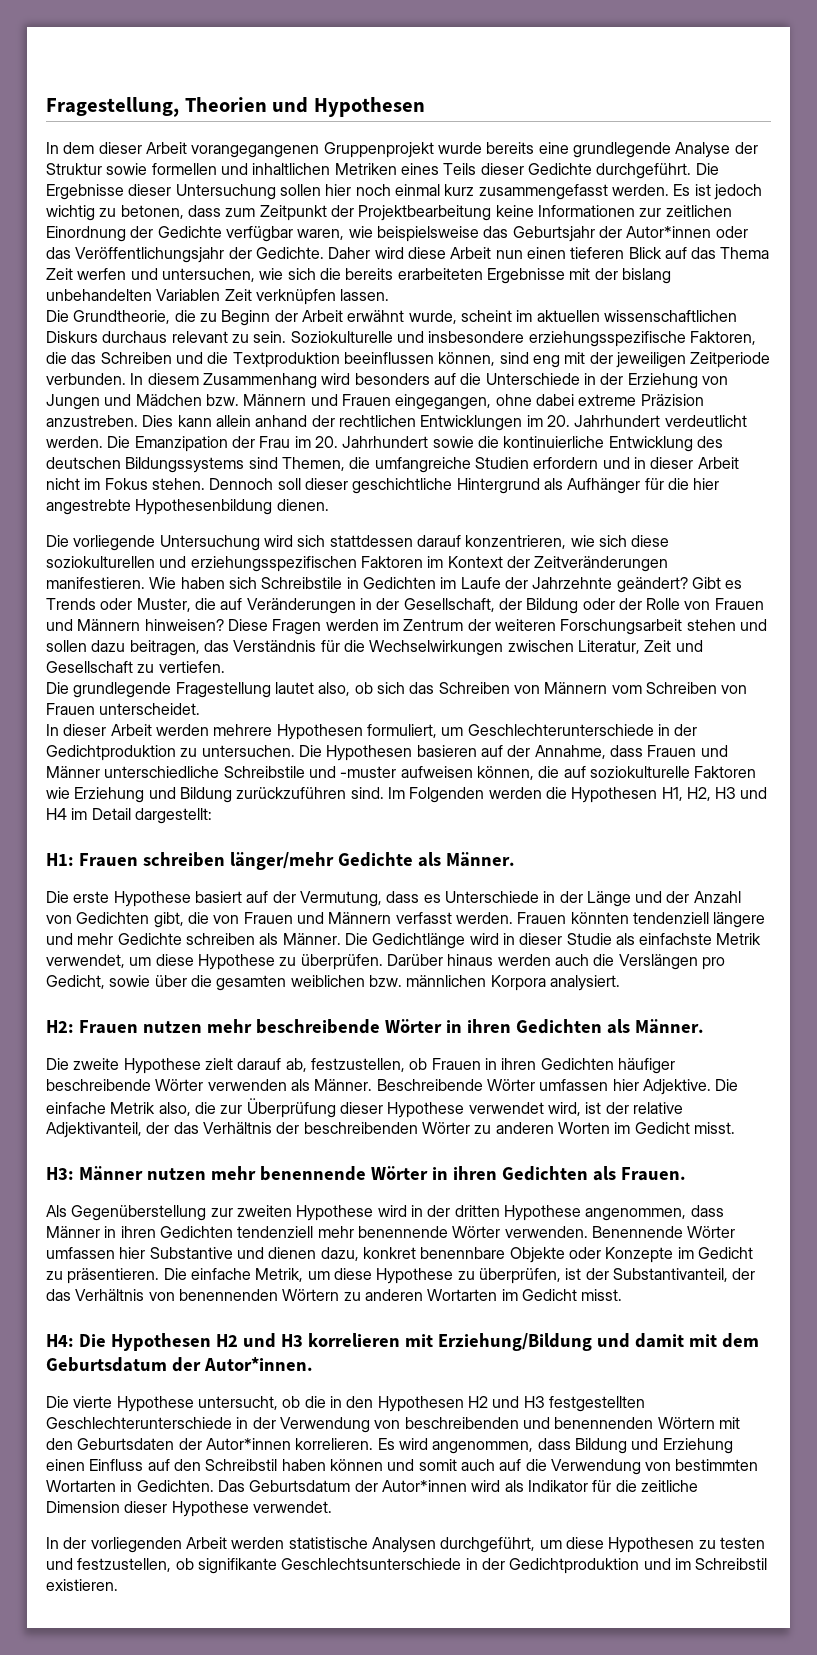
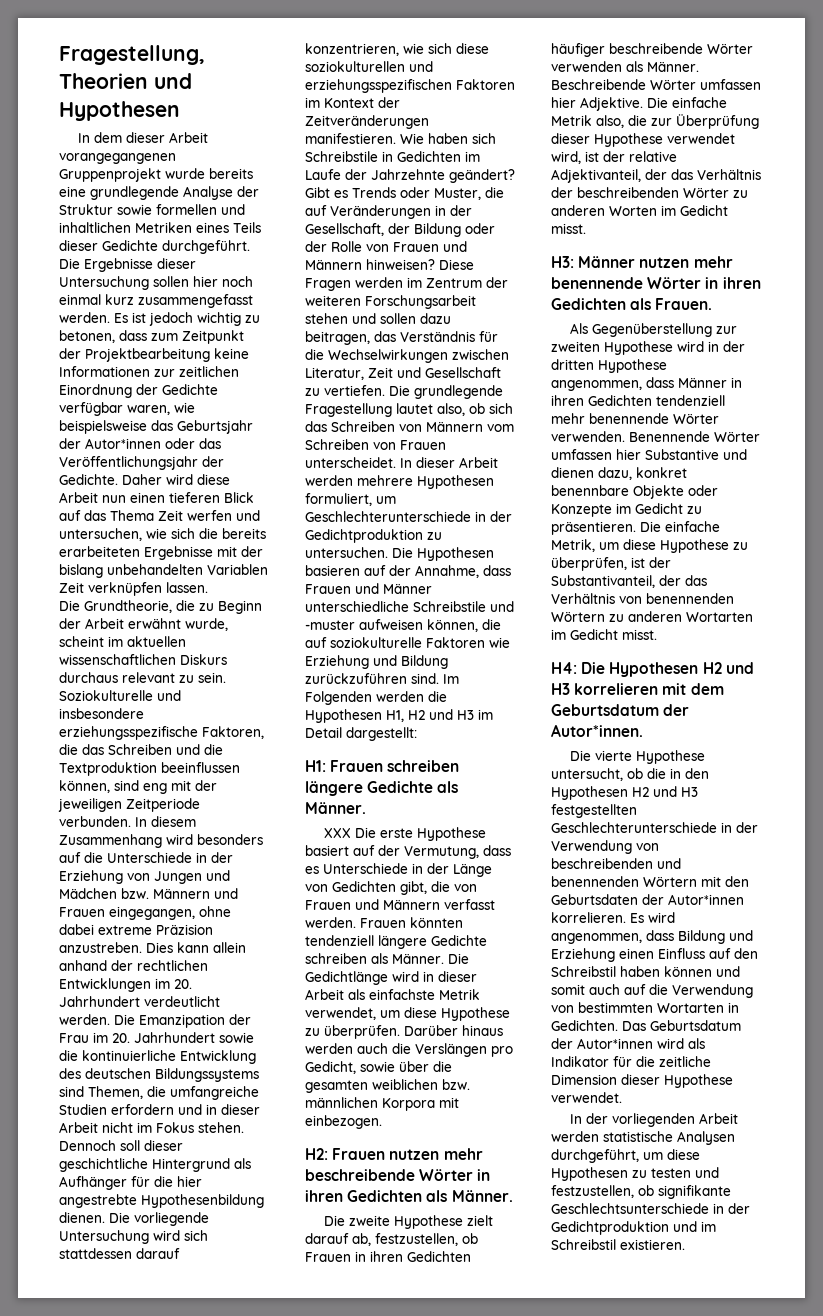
(329, 505) // -> (105, 1217) none
(225, 667) // -> (385, 390) none
(201, 709) // -> (396, 462) none
[686,787,768,801] [46,808,67,820] H2, H3 und H4 -> [408,709,474,720] H2 und H3
[229,852,334,870] länger/mehr -> [305,781,363,796] längere
(515, 859) none -> [323,828,351,838] XXX
[635,891,741,903] und der Anzahl -> (492, 870) none
[46,933,114,945] und mehr -> (427, 942) none
[566,933,612,945] Studie -> [305,989,344,1000] Arbeit
[549,975,620,991] analysiert. -> [439,1097,459,1108] [305,1115,382,1129] mit einbezogen.
[437,1333,717,1351] Erziehung/Bildung und damit mit -> (687, 689) none

